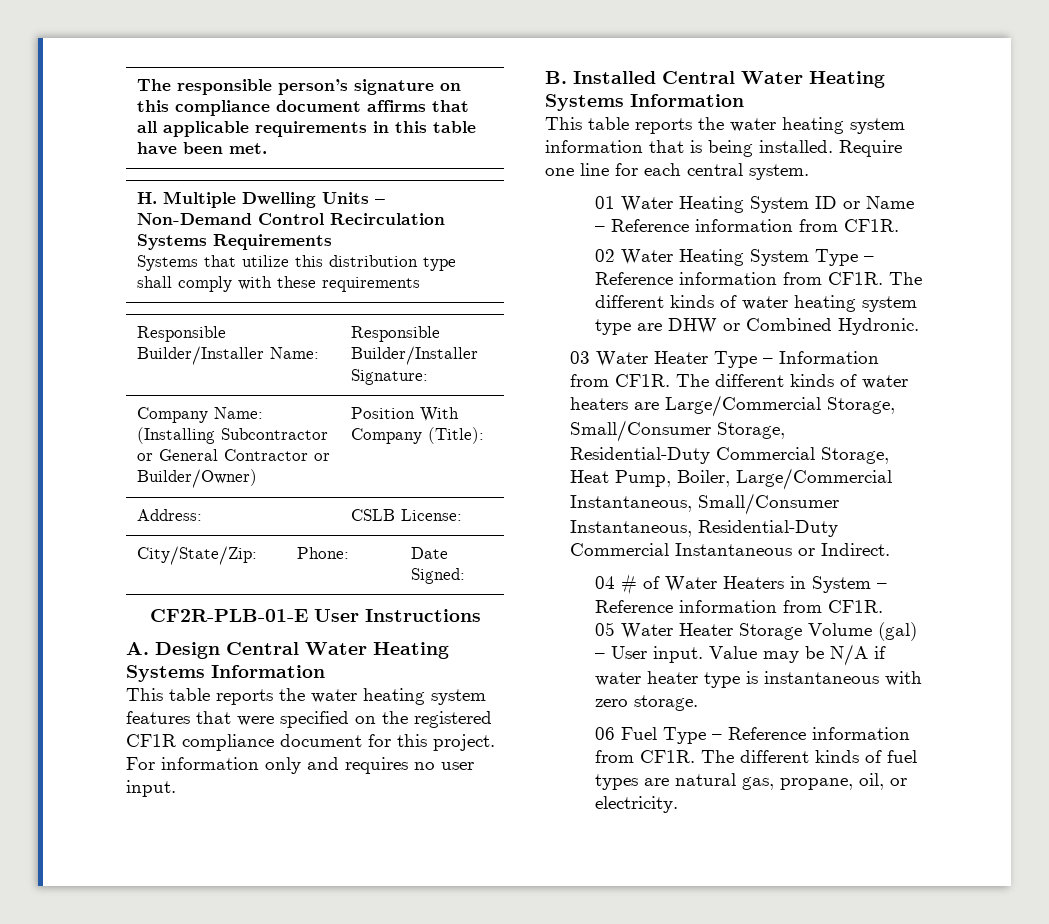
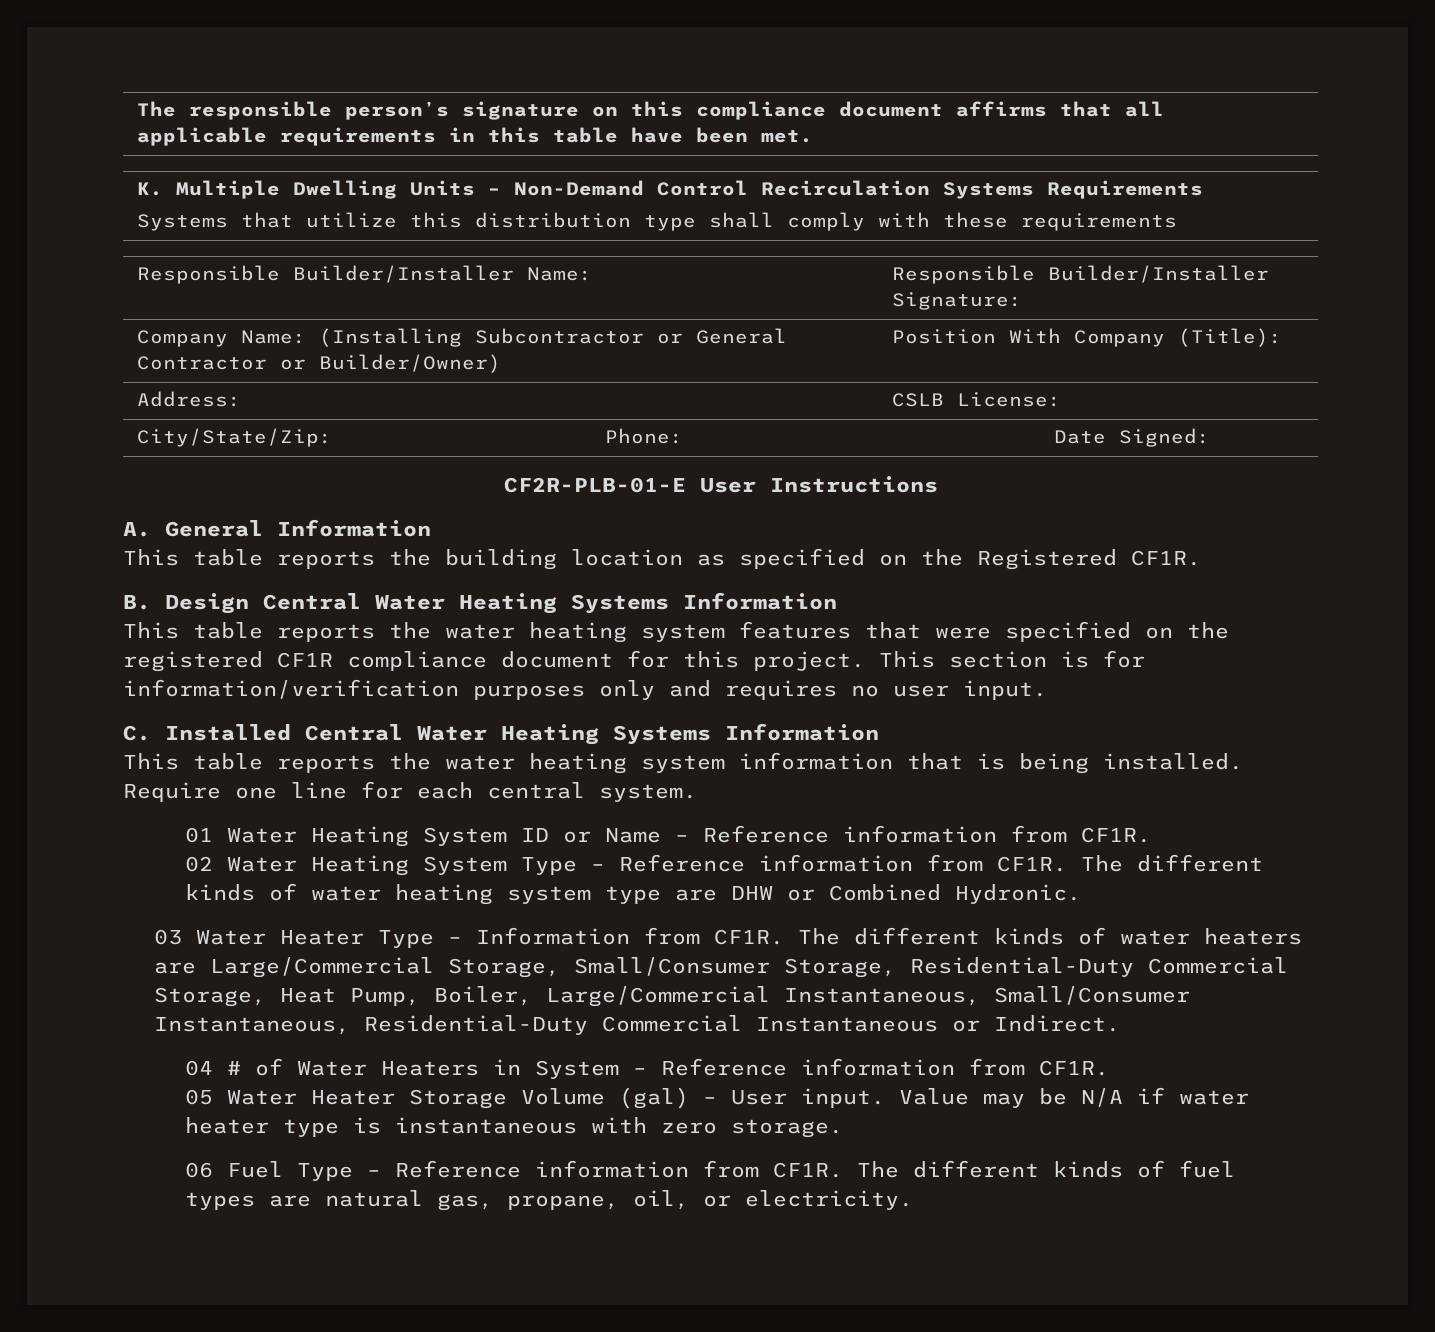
[136,192,157,204] H. -> [137,182,164,196] K.
(149, 648) none -> [165,519,431,537] [123,548,1201,570] [123,595,151,610] General Information // This table reports the building location as specified on the Registered CF1R. // B.
[126,757,259,770] For information -> [879,650,1145,668] [123,679,585,700] This section is for information/verification purposes
[545,71,567,84] B. -> [123,725,151,741] C.

